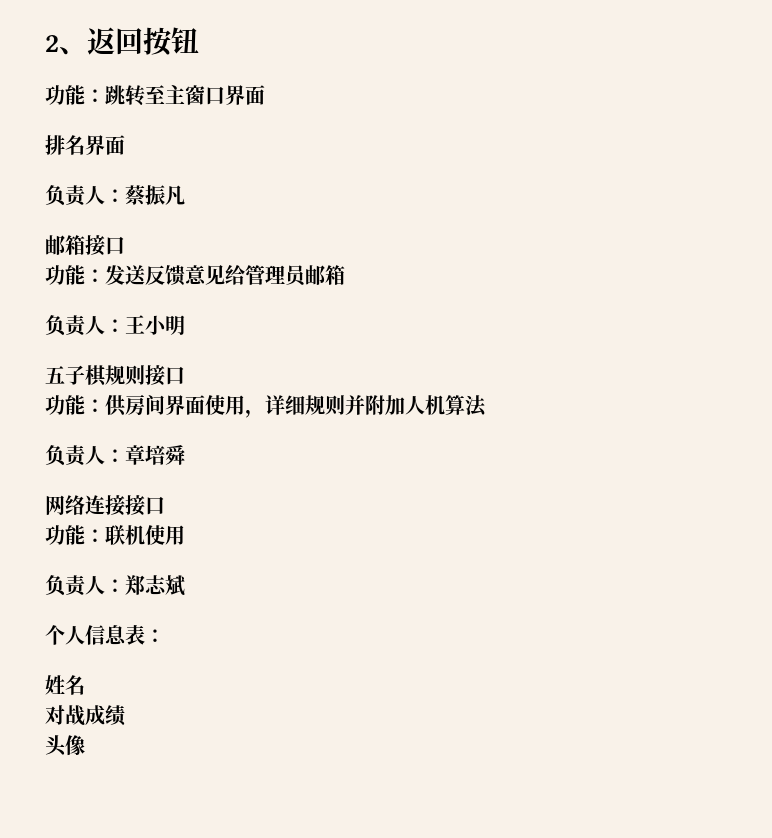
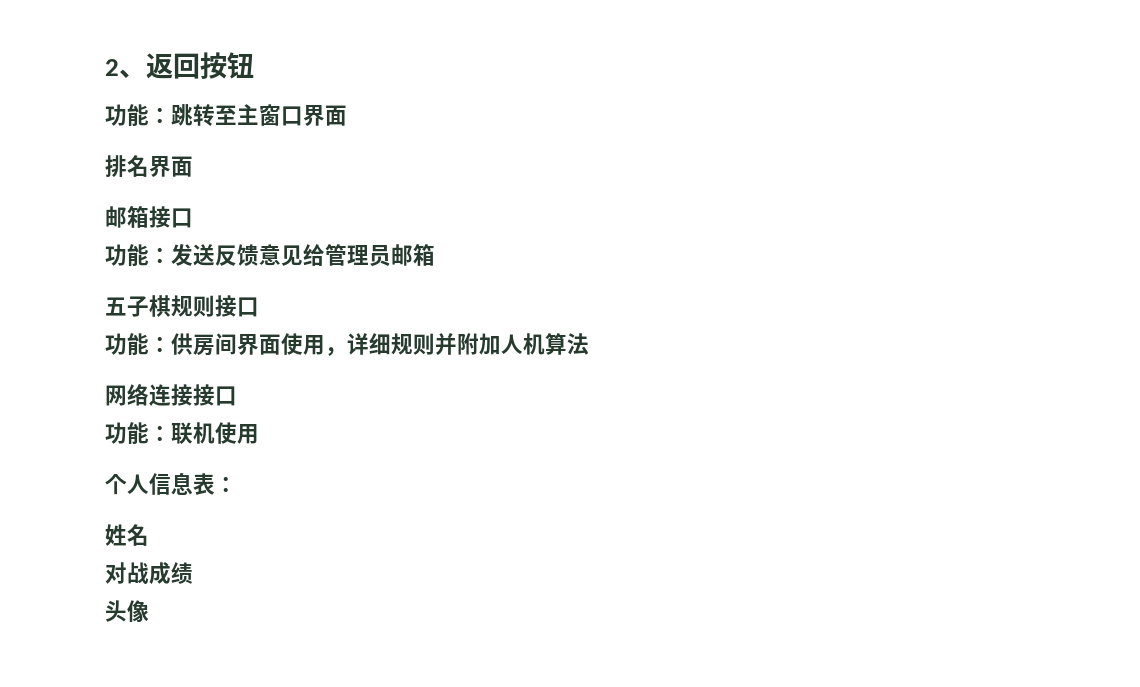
[45,185,185,207] // 负责人：蔡振凡 -> (193, 166) none
[45,315,185,337] // 负责人：王小明 -> (435, 255) none
[45,445,185,467] // 负责人：章培舜 -> (589, 344) none
[45,575,185,597] // 负责人：郑志斌 -> (259, 434) none

